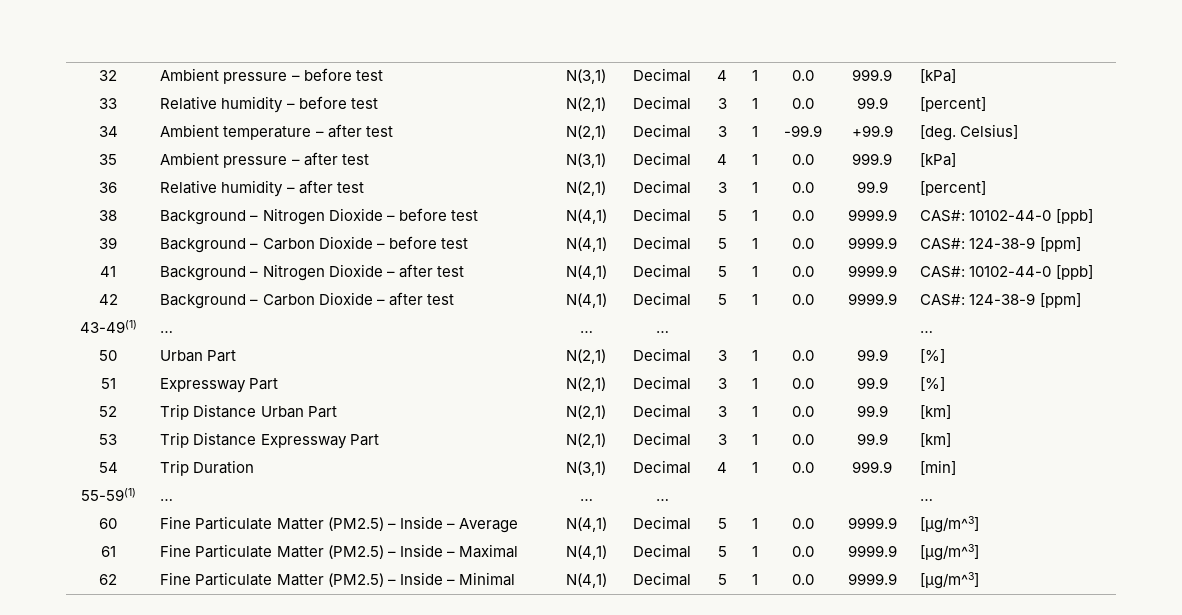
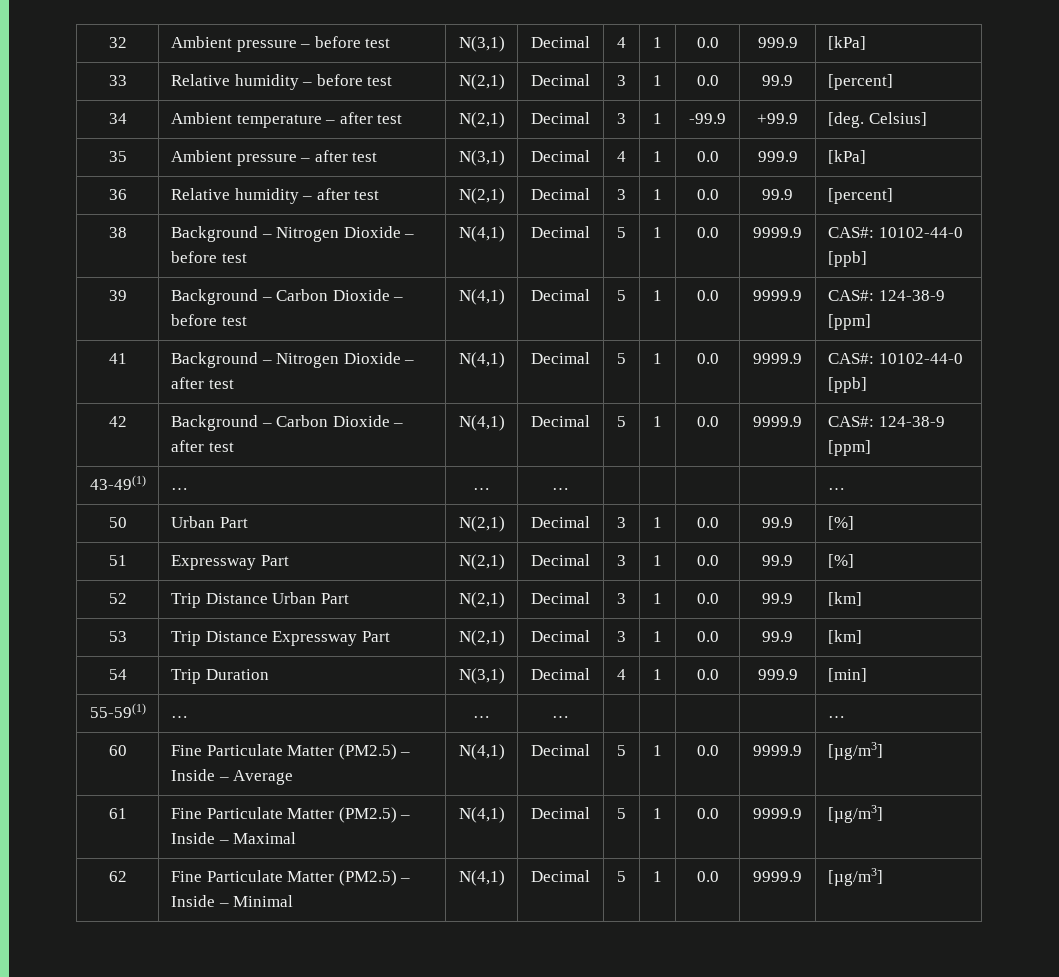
[920,516,980,533] [µg/m^3] -> [827,742,883,760] [µg/m3]
[920,544,980,561] [µg/m^3] -> [827,805,883,823] [µg/m3]
[920,572,980,589] [µg/m^3] -> [827,868,883,886] [µg/m3]

